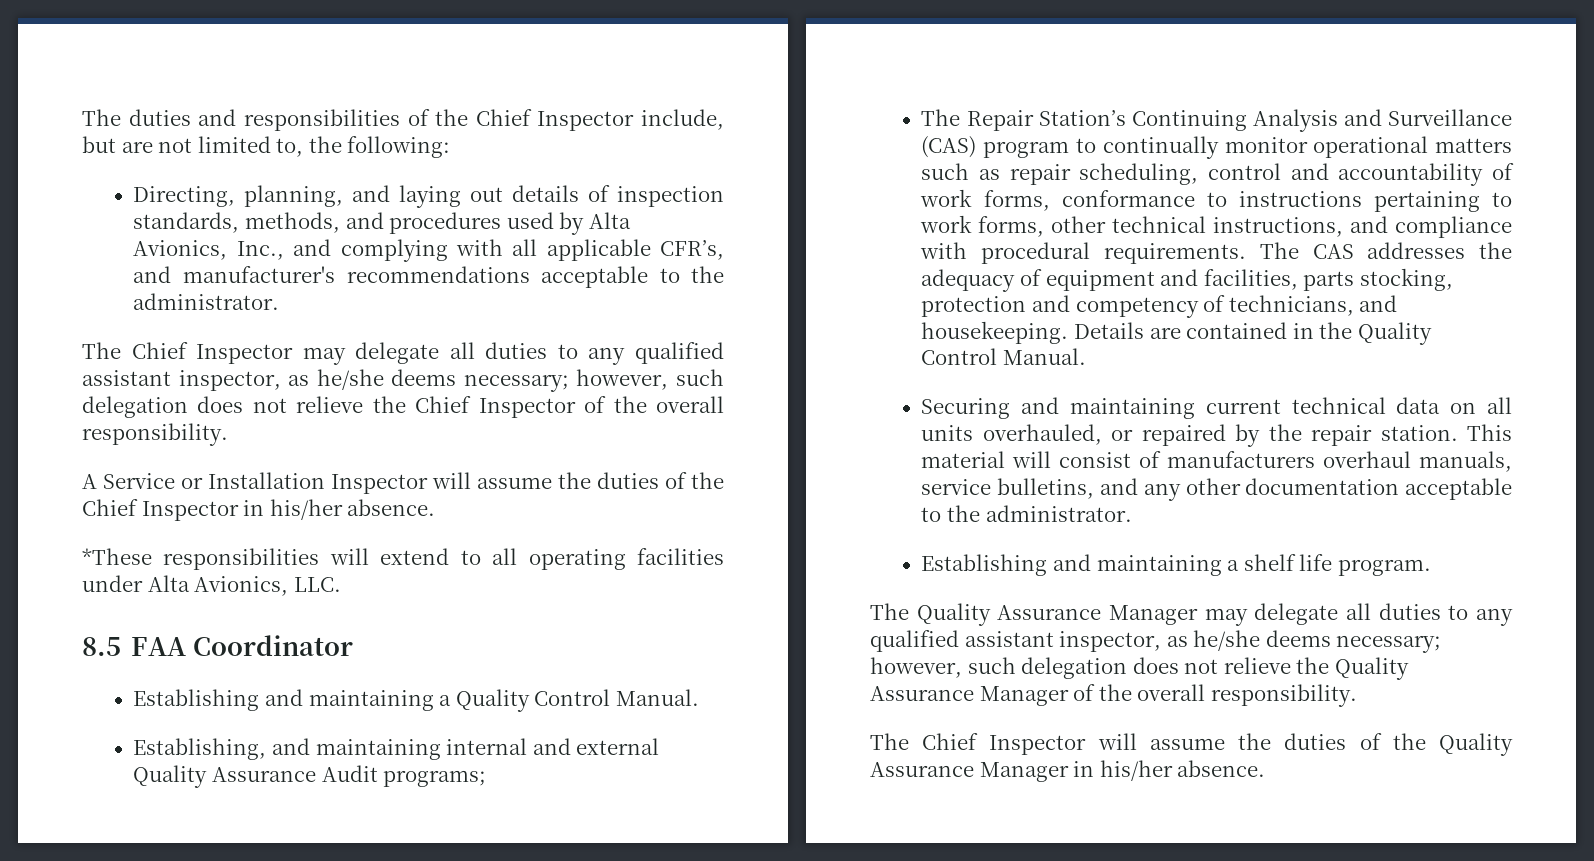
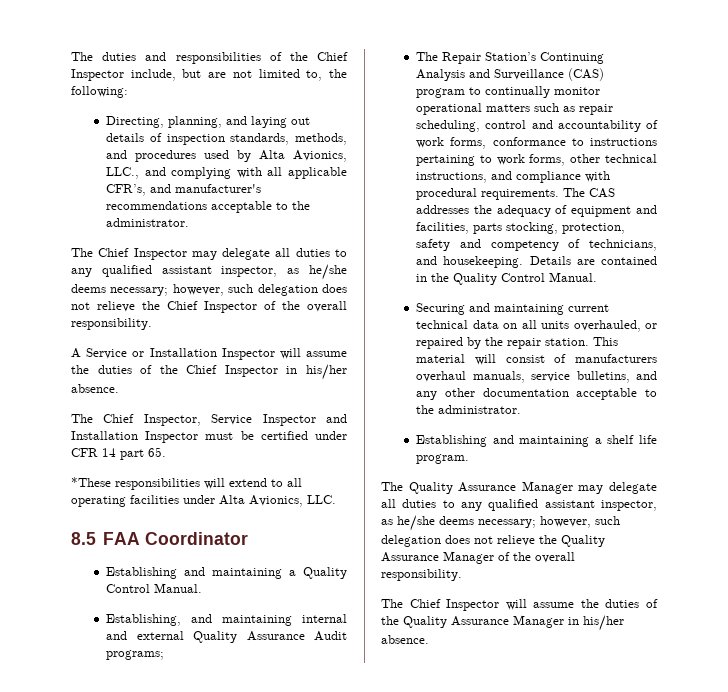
[236,241,284,260] Inc., -> [106,167,140,179] LLC.,
(436, 507) none -> [71,414,347,426] [71,431,347,443] [71,447,166,460] // The Chief Inspector, Service Inspector and Installation Inspector must be certified under CFR 14 part 65.
[921,296,1027,317] protection -> [562,223,626,234] [416,239,451,251] protection, safety

